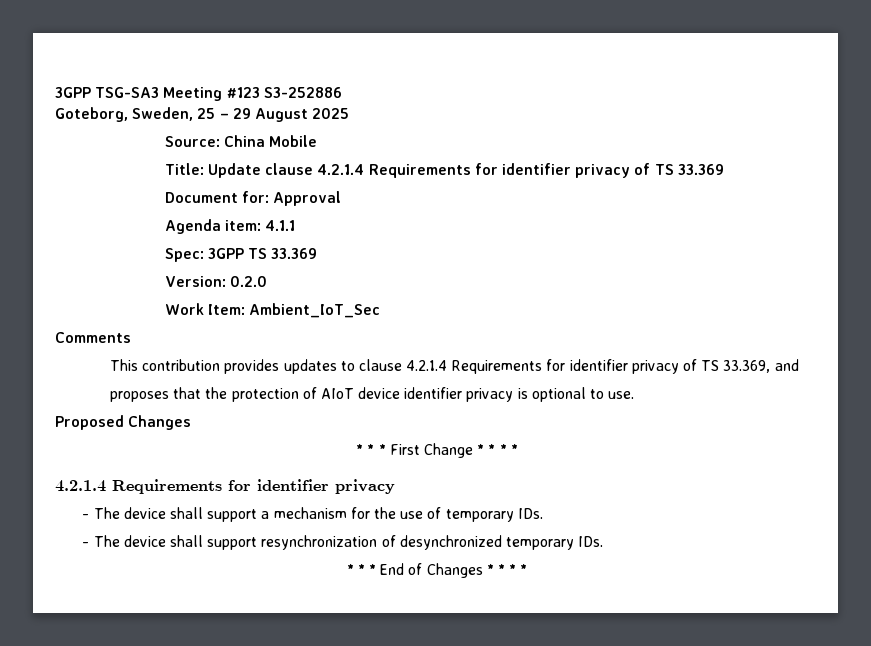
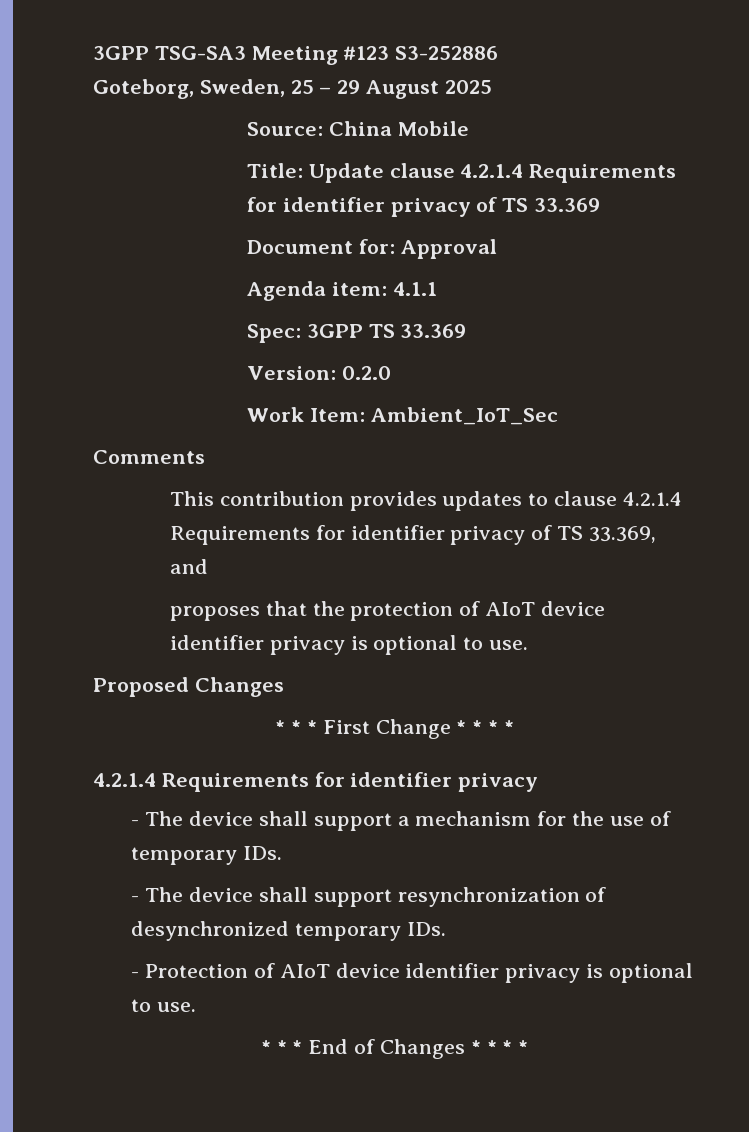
(604, 541) none -> [131,963,693,983] [131,999,197,1012] // - Protection of AIoT device identifier privacy is optional to use.

